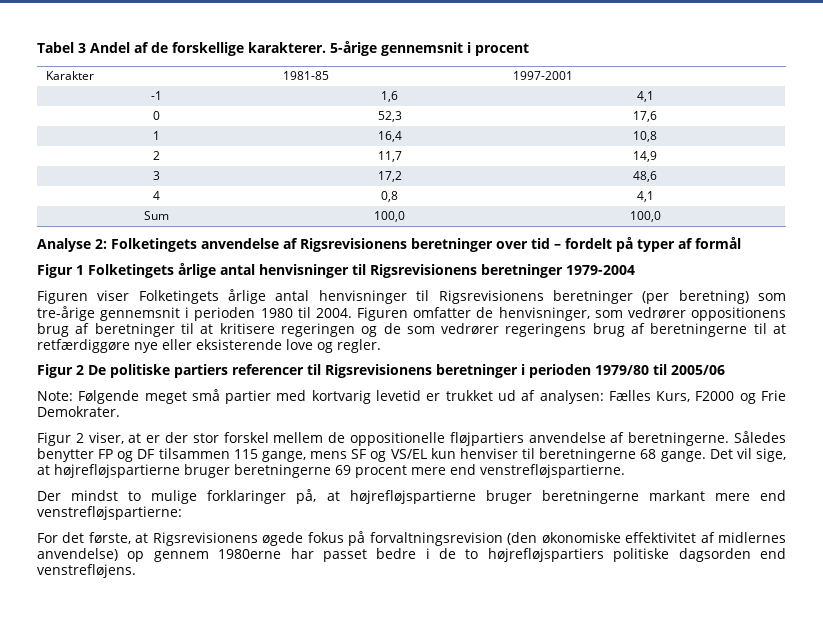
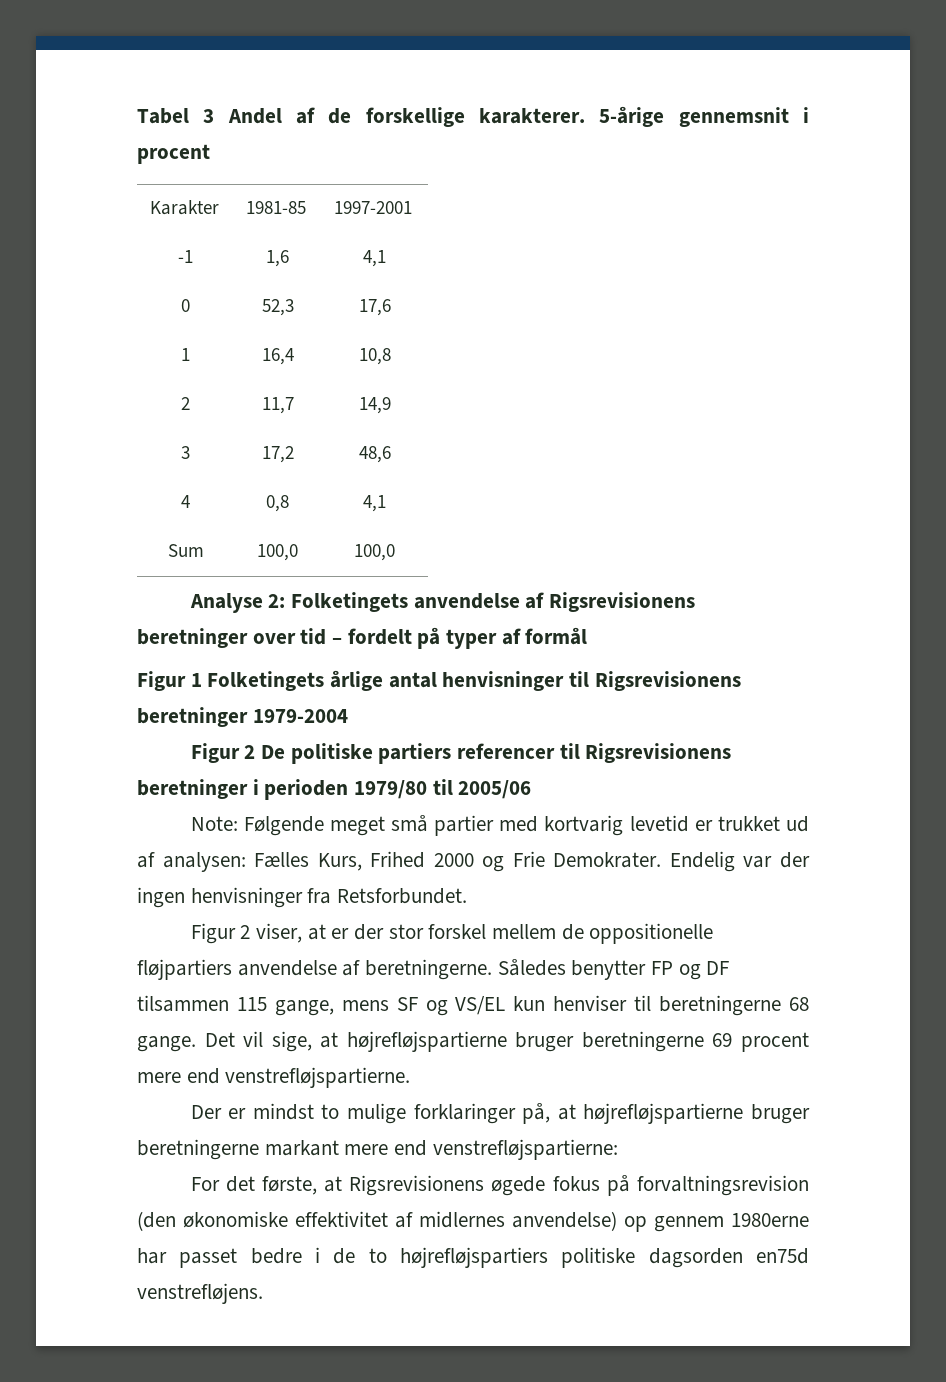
[37,289,787,304] [37,306,786,321] [37,323,786,337] [37,339,381,353] // Figuren viser Folketingets årlige antal henvisninger til Rigsrevisionens beretninger (per beretning) som tre-årige gennemsnit i perioden 1980 til 2004. Figuren omfatter de henvisninger, som vedrører oppositionens brug af beretninger til at kritisere regeringen og de som vedrører regeringens brug af beretningerne til at retfærdiggøre nye eller eksisterende love og regler. -> (348, 716) none
[695,391,735,401] F2000 -> [370,851,474,868] Frihed 2000
(120, 411) none -> [669,851,810,872] [137,887,468,908] Endelig var der ingen henvisninger fra Retsforbundet.
(61, 496) none -> [228,1108,247,1119] er
[759,548,786,559] end -> [756,1248,810,1264] en75d

